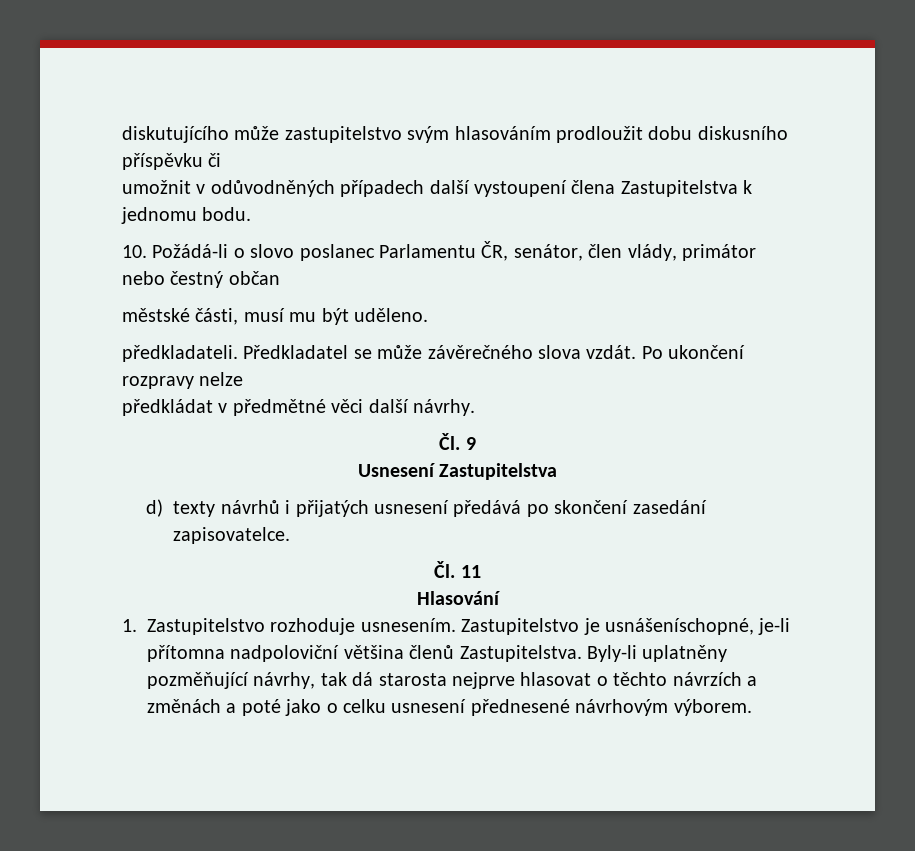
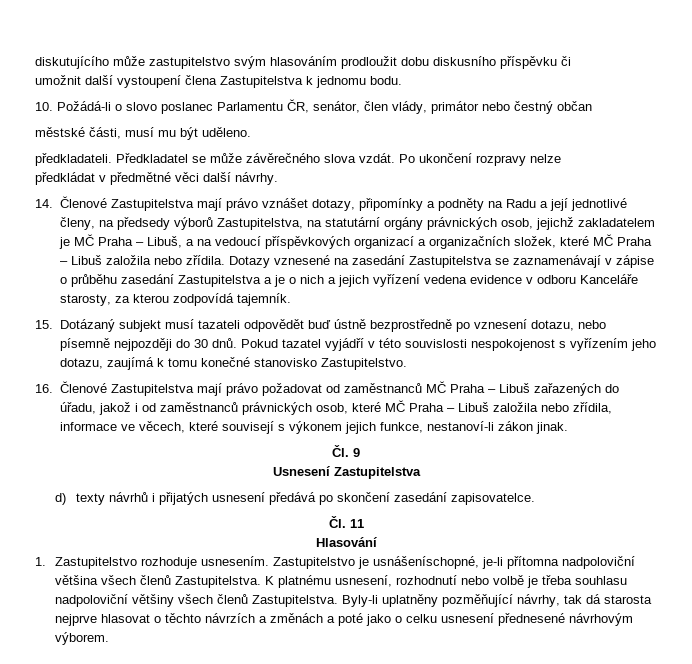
[196,180,425,197] v odůvodněných případech -> (81, 80) none
(475, 407) none -> [35,196,627,211] [59,217,655,230] [58,234,652,249] [59,255,654,268] [59,274,638,287] [59,293,291,306] [35,319,606,332] [59,338,656,351] [59,357,407,370] [35,381,619,396] [59,400,612,415] [59,421,568,434] // 14. Členové Zastupitelstva mají právo vznášet dotazy, připomínky a podněty na Radu a její jednotlivé členy, na předsedy výborů Zastupitelstva, na statutární orgány právnických osob, jejichž zakladatelem je MČ Praha – Libuš, a na vedoucí příspěvkových organizací a organizačních složek, které MČ Praha – Libuš založila nebo zřídila. Dotazy vznesené na zasedání Zastupitelstva se zaznamenávají v zápise o průběhu zasedání Zastupitelstva a je o nich a jejich vyřízení vedena evidence v odboru Kanceláře starosty, za kterou zodpovídá tajemník. // 15. Dotázaný subjekt musí tazateli odpovědět buď ústně bezprostředně po vznesení dotazu, nebo písemně nejpozději do 30 dnů. Pokud tazatel vyjádří v této souvislosti nespokojenost s vyřízením jeho dotazu, zaujímá k tomu konečné stanovisko Zastupitelstvo. // 16. Členové Zastupitelstva mají právo požadovat od zaměstnanců MČ Praha – Libuš zařazených do úřadu, jakož i od zaměstnanců právnických osob, které MČ Praha – Libuš založila nebo zřídila, informace ve věcech, které souvisejí s výkonem jejich funkce, nestanoví-li zákon jinak.
(404, 652) none -> [101,575,628,588] [55,594,214,607] všech členů Zastupitelstva. K platnému usnesení, rozhodnutí nebo volbě je třeba souhlasu nadpoloviční většiny všech

